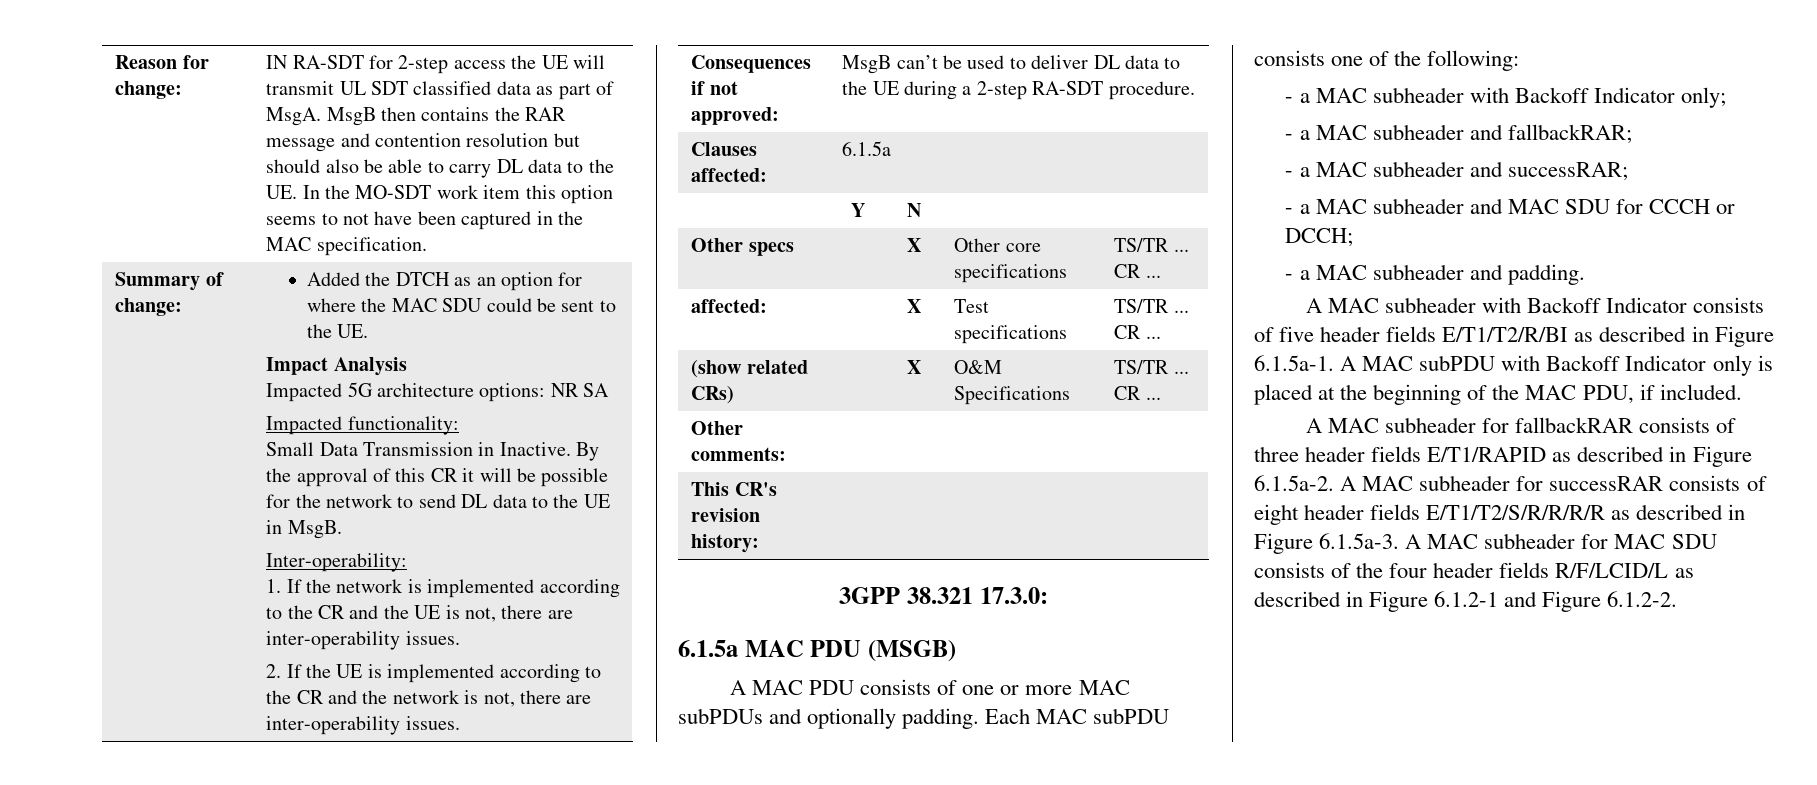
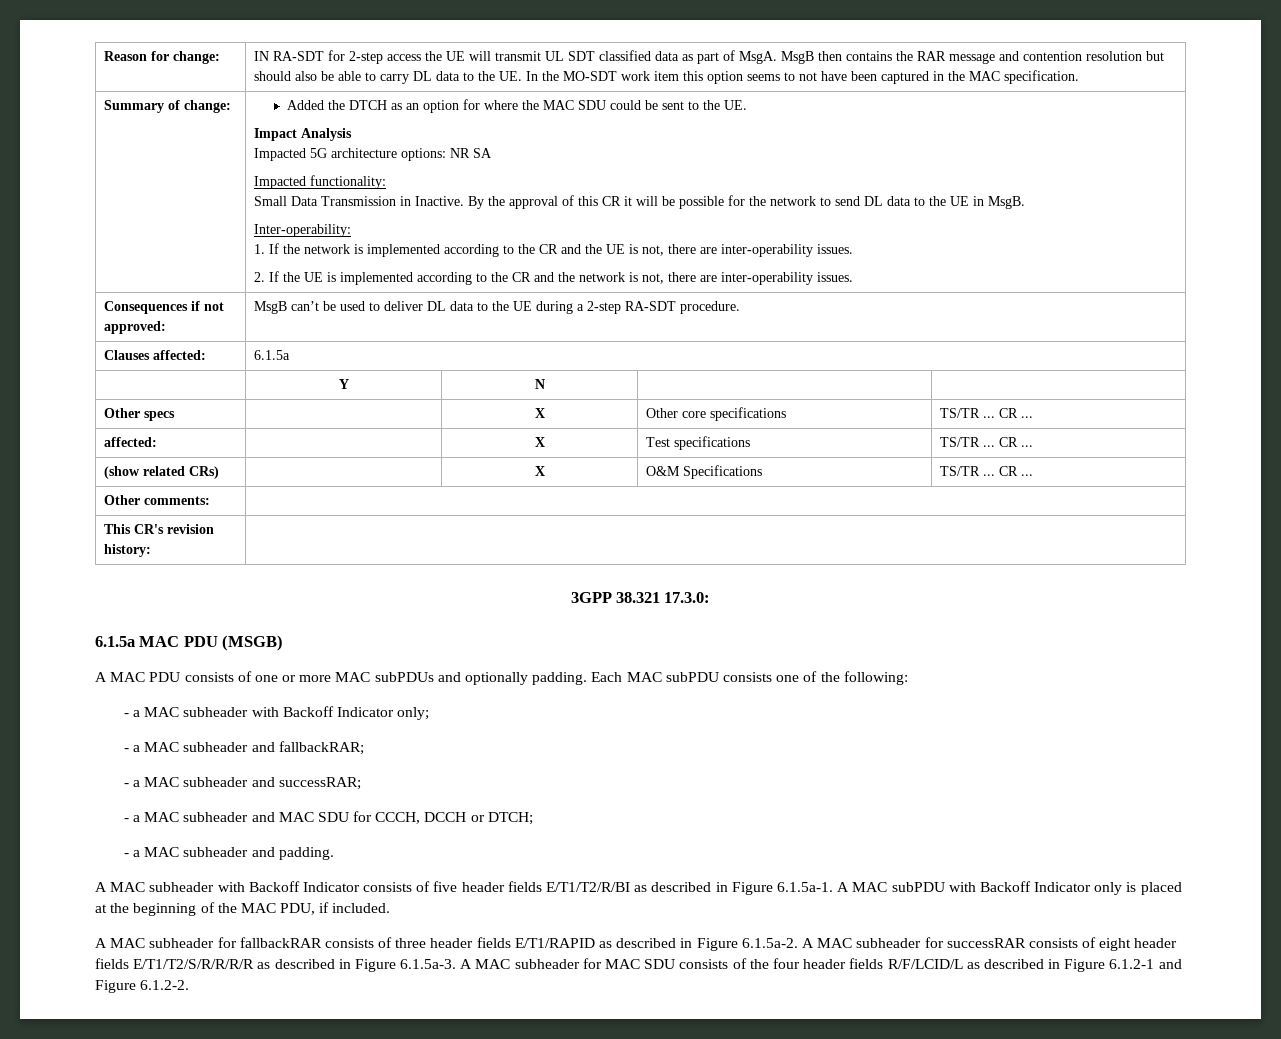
[1649,199,1736,214] [1285,228,1354,247] CCCH or DCCH; -> [375,812,533,825] CCCH, DCCH or DTCH;

